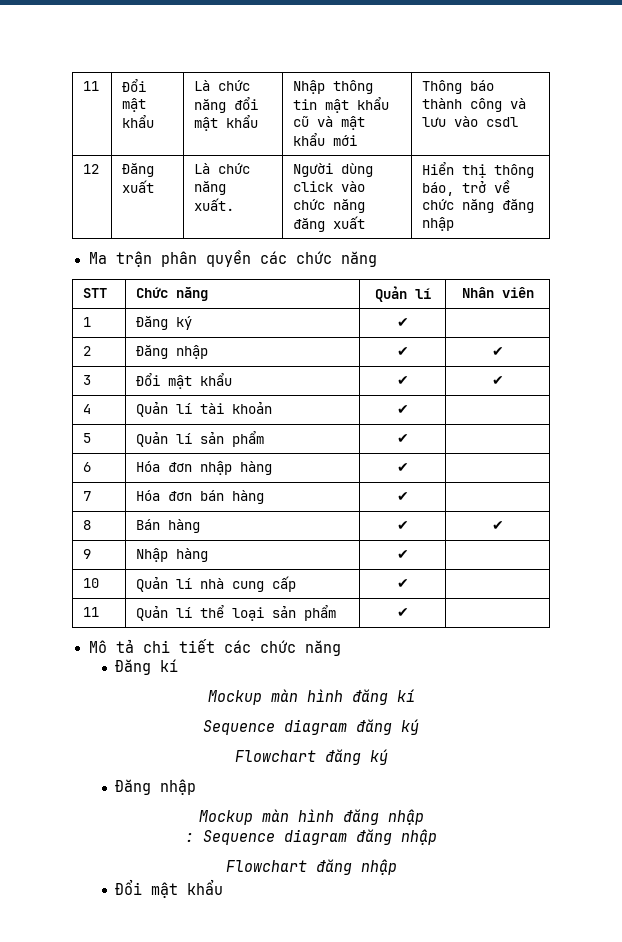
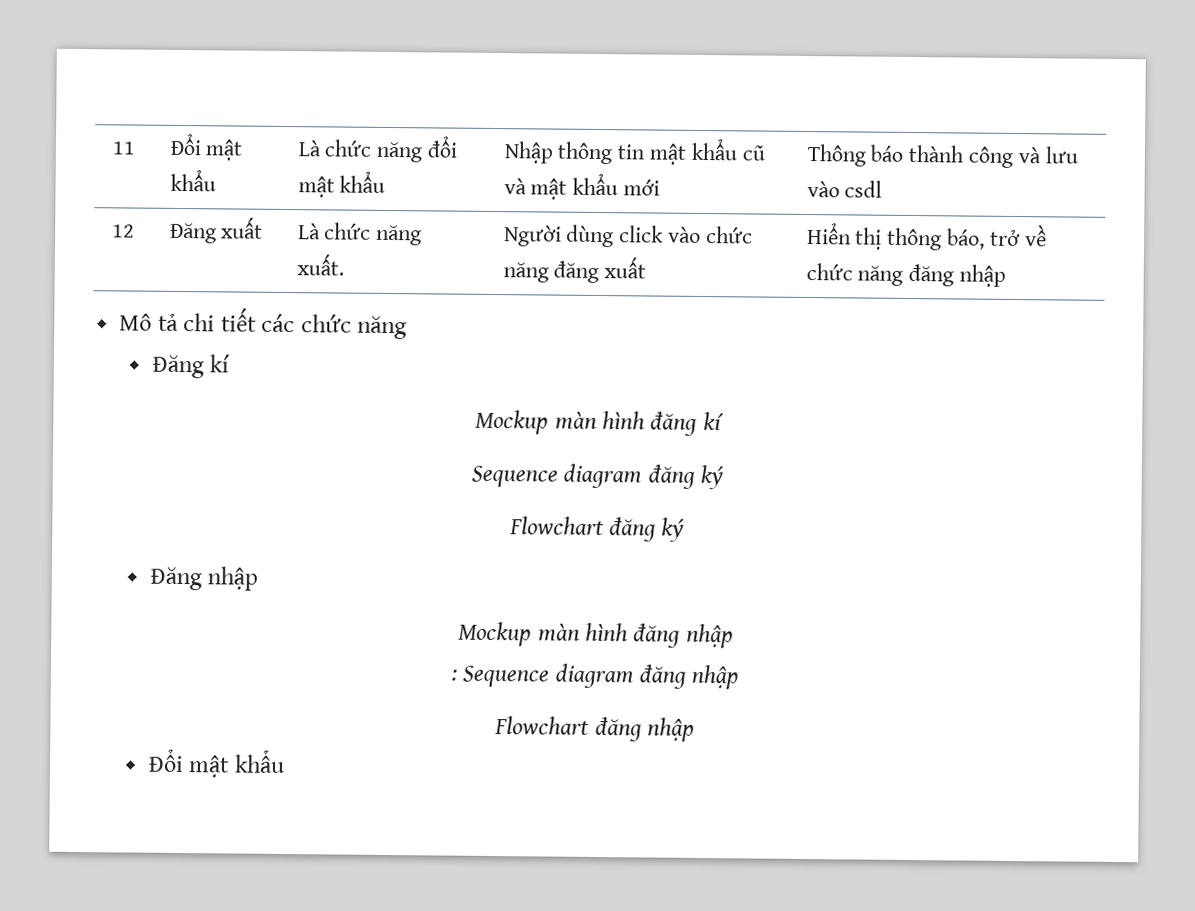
[88,250,377,267] [83,288,108,298] [136,287,209,301] [374,286,431,302] [461,287,534,298] [83,317,92,327] [136,316,193,330] [396,318,409,327] [83,346,92,356] [136,345,209,359] [396,347,409,356] [491,347,504,356] [83,375,92,385] [136,373,233,389] [396,376,409,385] [491,376,504,385] [83,404,92,414] [136,402,273,417] [396,405,409,414] [83,433,92,443] [136,431,265,447] [396,434,409,443] [83,462,92,472] [136,461,273,475] [396,463,409,472] [83,491,92,501] [136,490,265,504] [396,492,409,501] [83,520,92,530] [136,519,201,533] [396,521,409,530] [491,521,504,530] [83,549,92,559] [136,548,209,562] [396,550,409,559] [83,578,100,588] [136,576,297,592] [396,579,409,588] [83,607,100,617] [136,605,337,621] [396,608,409,617] // Ma trận phân quyền các chức năng // STT | Chức năng | Quản lí | Nhân viên // 1 | Đăng ký | ✔ | // 2 | Đăng nhập | ✔ | ✔ // 3 | Đổi mật khẩu | ✔ | ✔ // 4 | Quản lí tài khoản | ✔ | // 5 | Quản lí sản phẩm | ✔ | // 6 | Hóa đơn nhập hàng | ✔ | // 7 | Hóa đơn bán hàng | ✔ | // 8 | Bán hàng | ✔ | ✔ // 9 | Nhập hàng | ✔ | // 10 | Quản lí nhà cung cấp | ✔ | // 11 | Quản lí thể loại sản phẩm | ✔ | -> (1006, 275) none

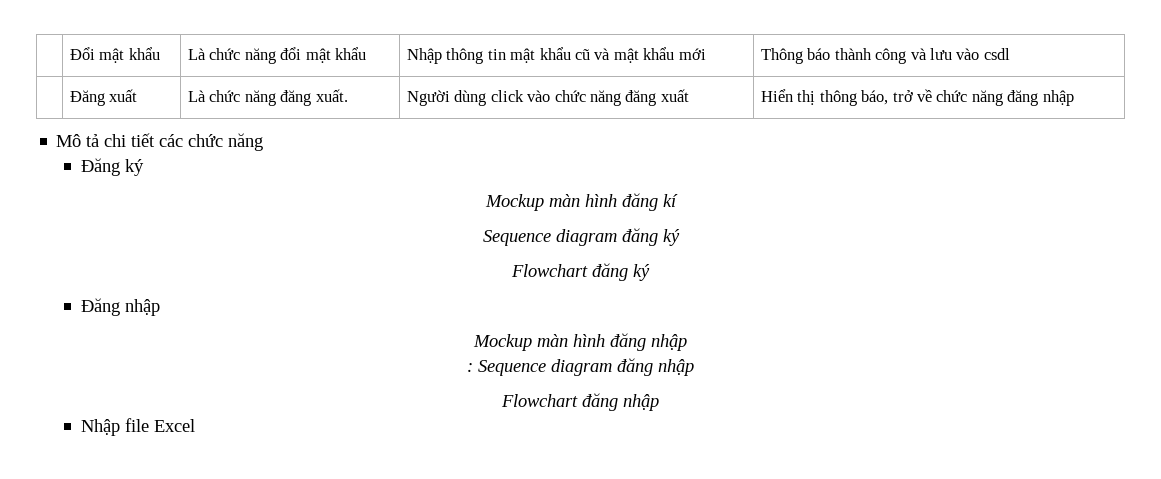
[111,141,135,155] 11 -> (69, 53) none
[111,224,135,238] 12 -> (1010, 54) none
(423, 235) none -> [280,90,312,106] đăng
[209,354,231,373] kí -> [124,159,144,176] ký
[147,748,285,778] Đổi mật khẩu -> [80,418,195,436] Nhập file Excel

